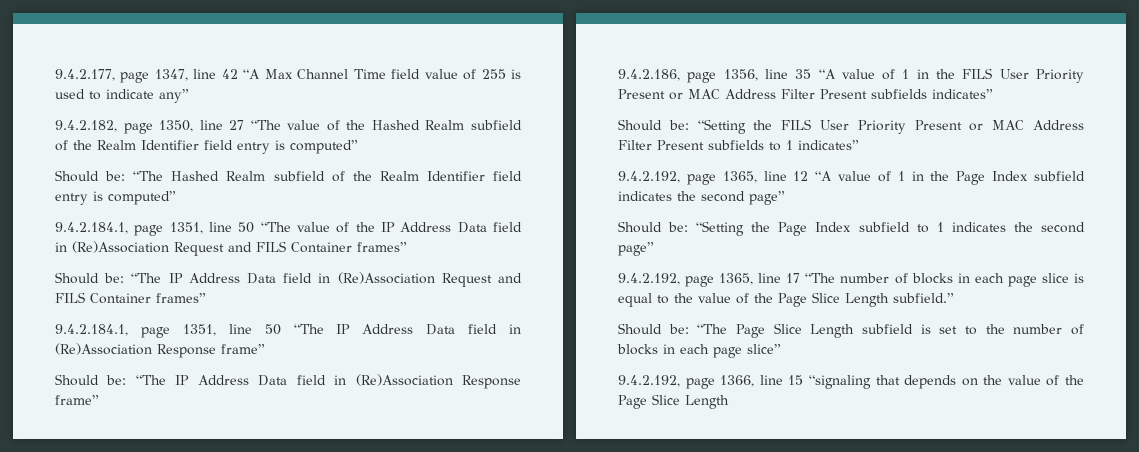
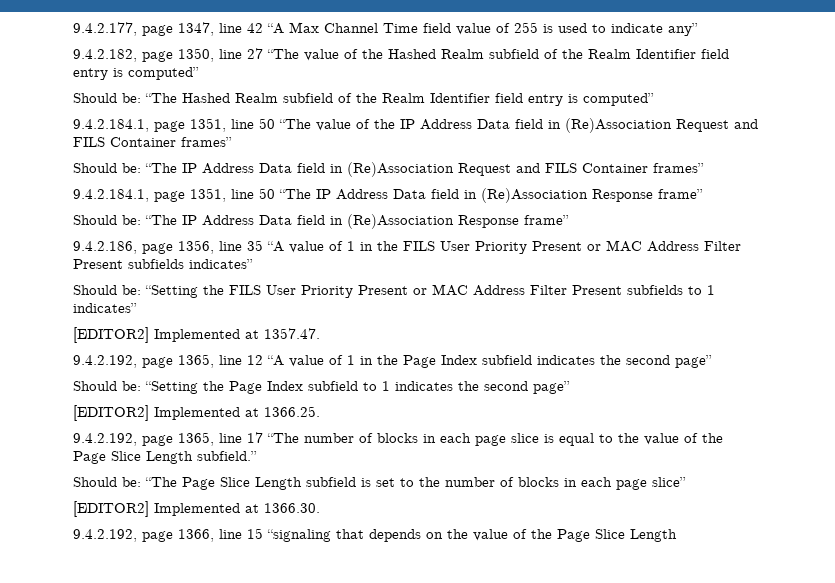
(859, 145) none -> [73,327,320,343] // [EDITOR2] Implemented at 1357.47.
(654, 249) none -> [73,405,320,421] // [EDITOR2] Implemented at 1366.25.
(781, 349) none -> [73,501,320,517] // [EDITOR2] Implemented at 1366.30.

